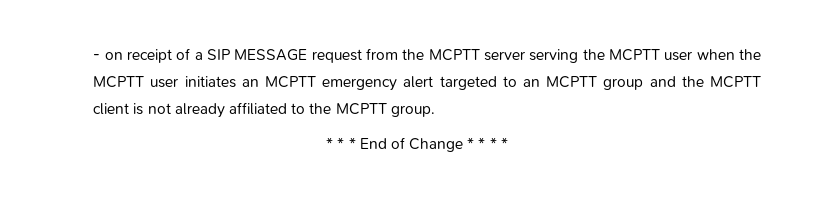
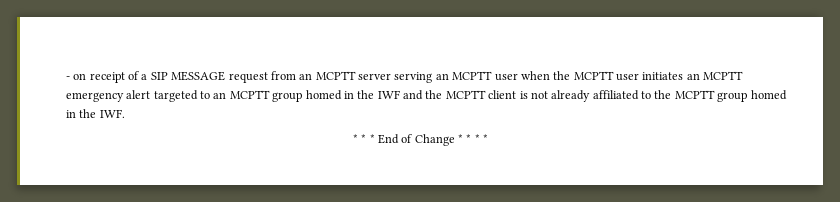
[402,49,425,60] the -> [299,73,313,80] an
[582,49,605,60] the -> [435,73,449,80] an
(644, 84) none -> [305,90,400,100] homed in the IWF
[390,105,435,117] group. -> [717,90,787,102] [65,109,125,118] group homed in the IWF.

